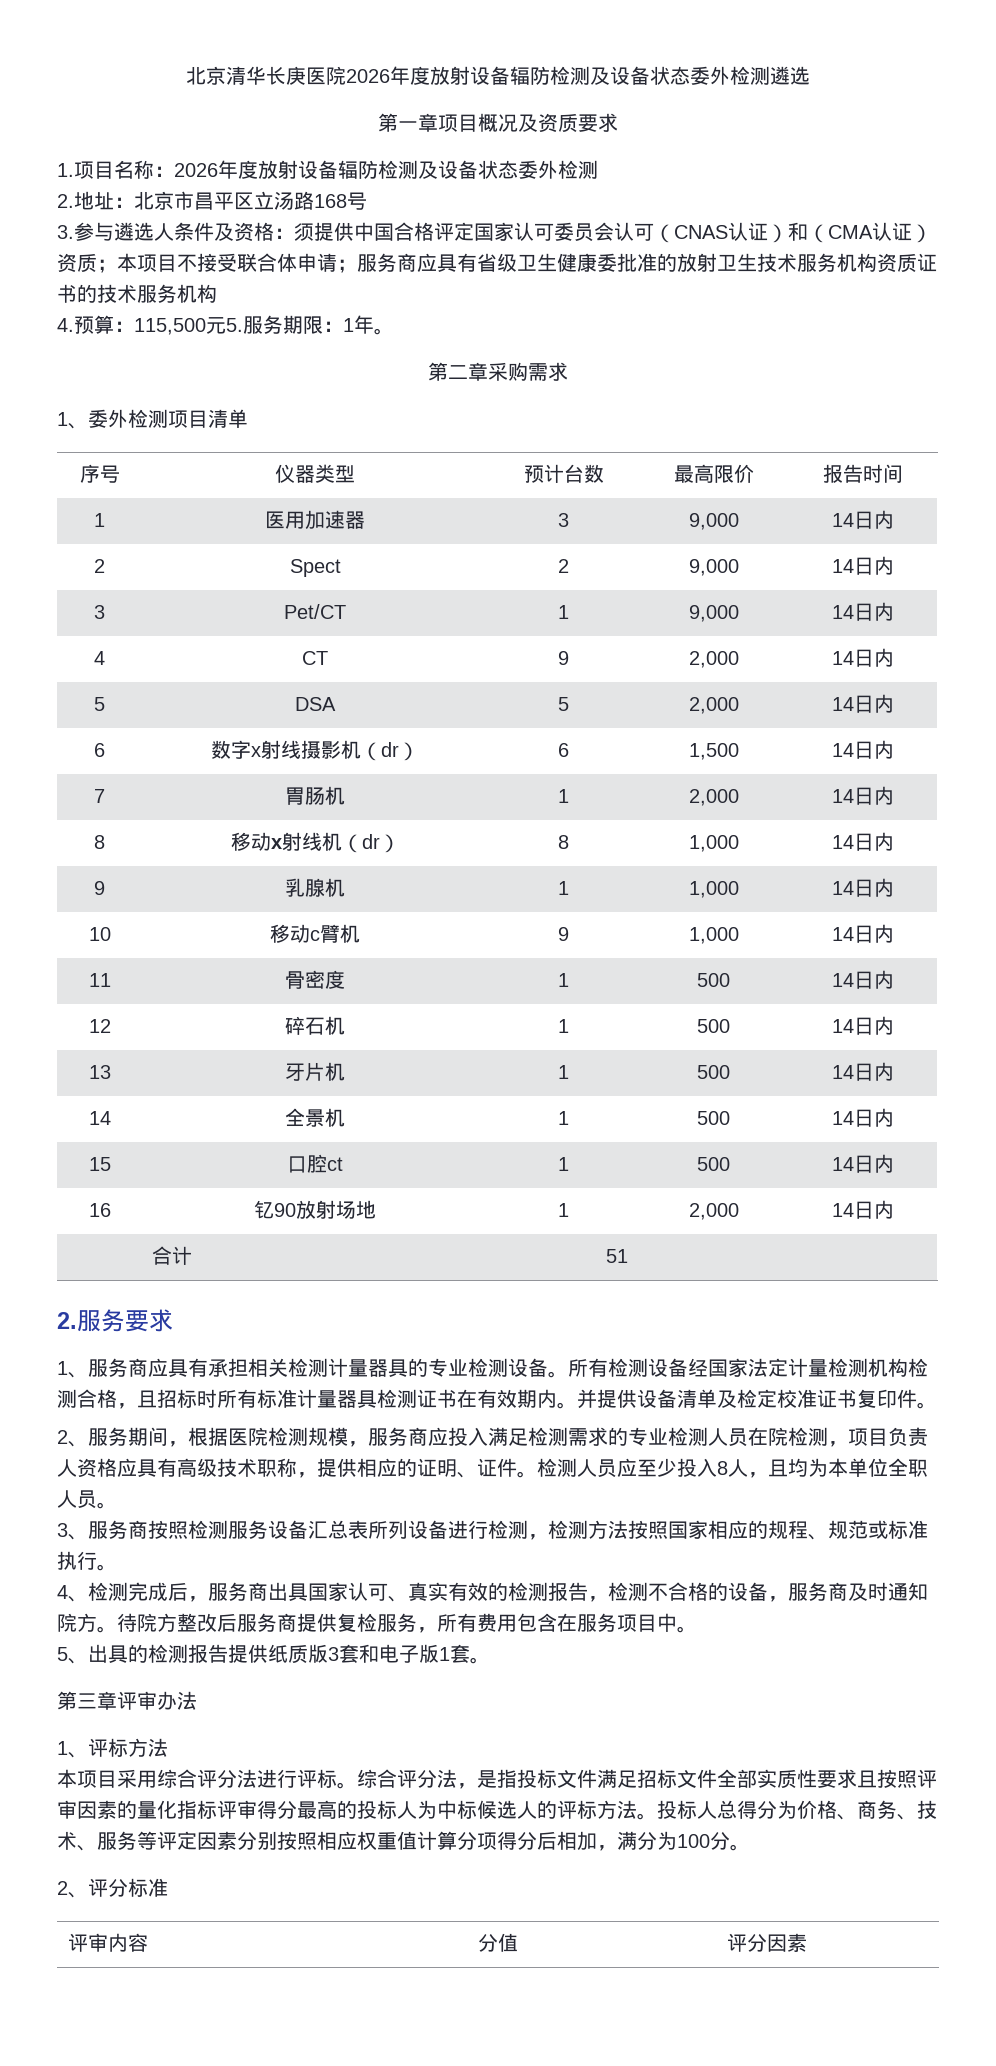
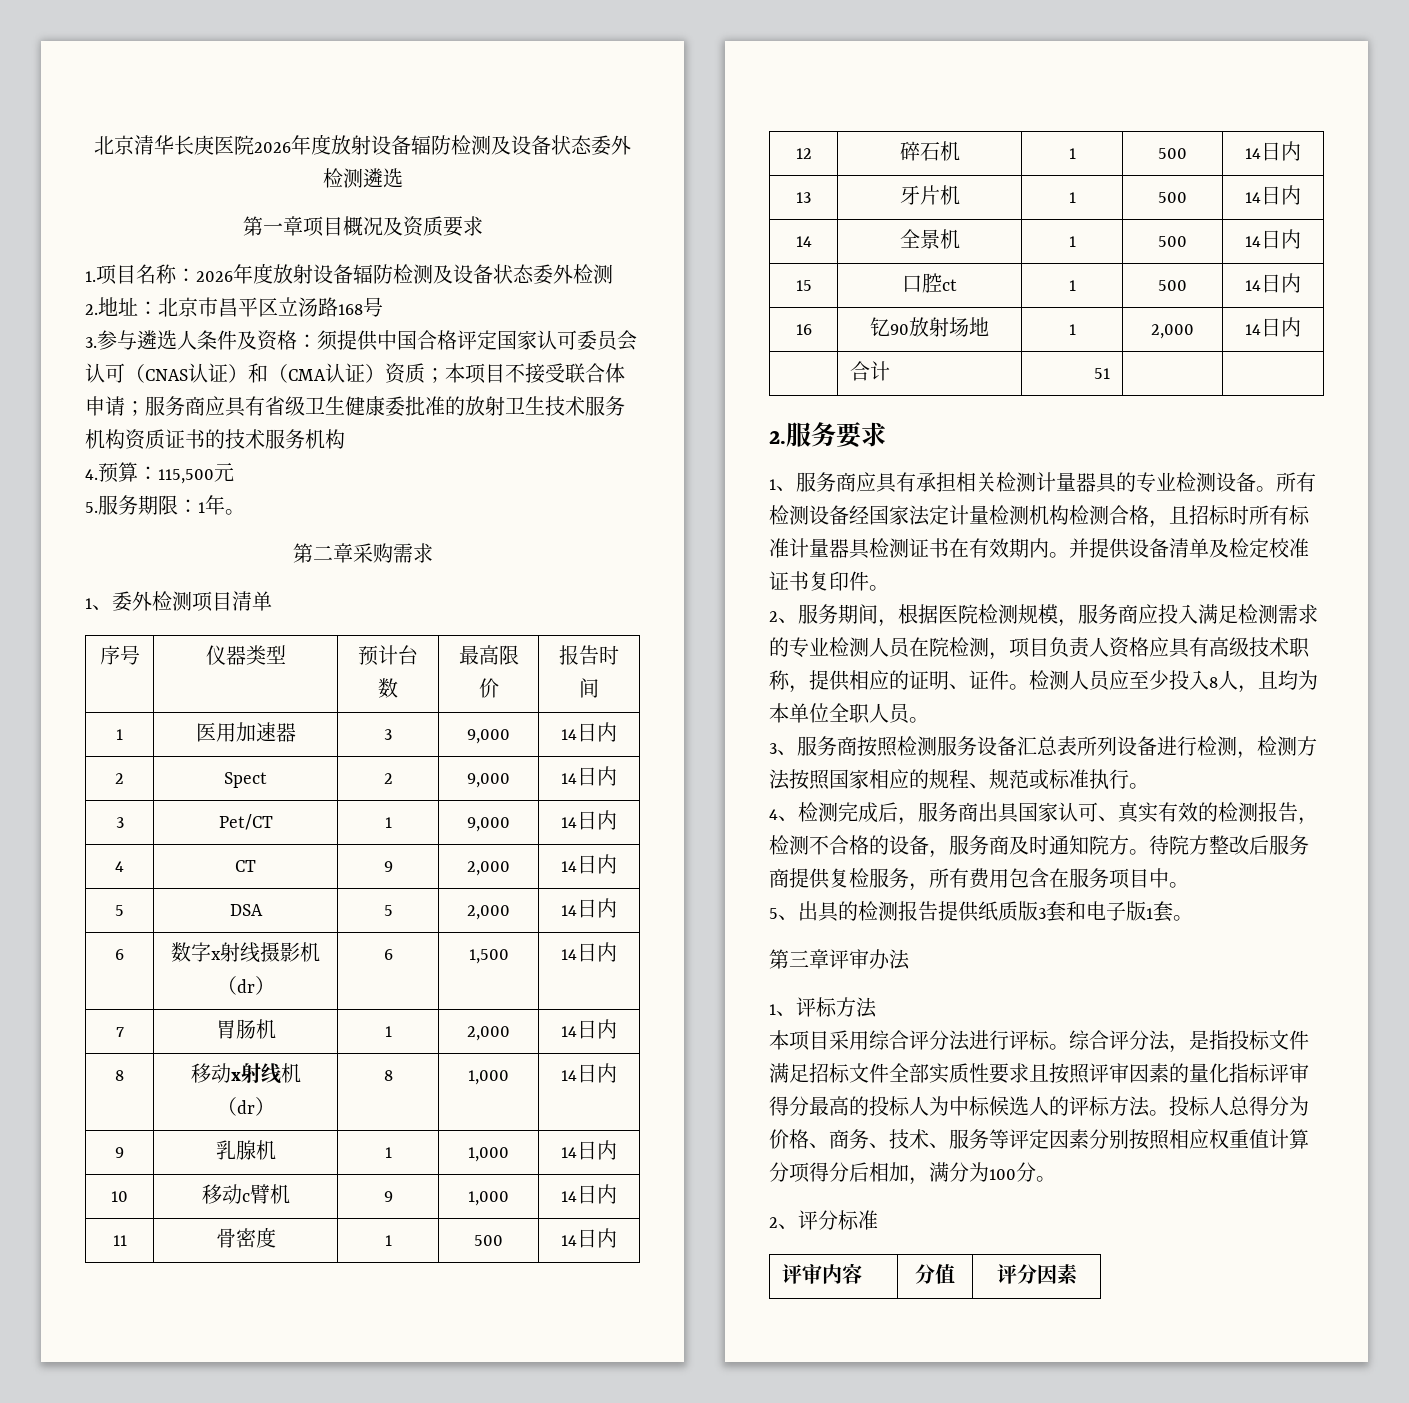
(226, 325) none -> (234, 472) //

